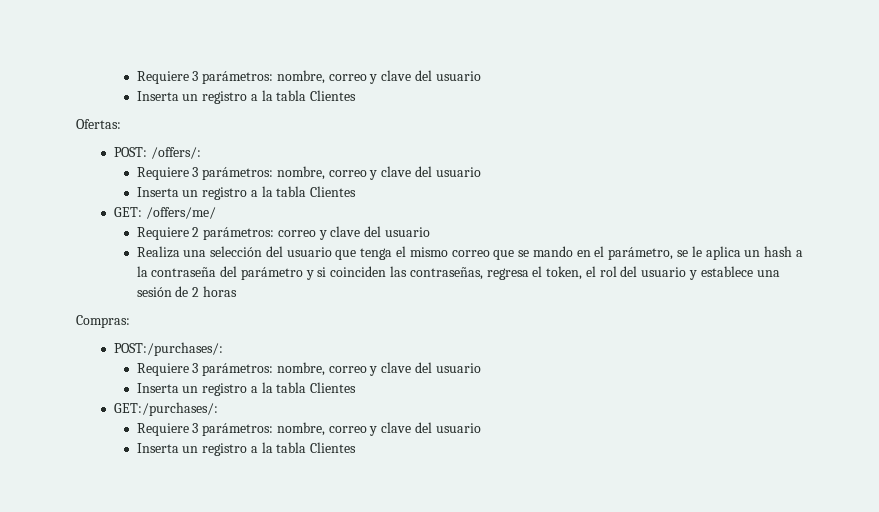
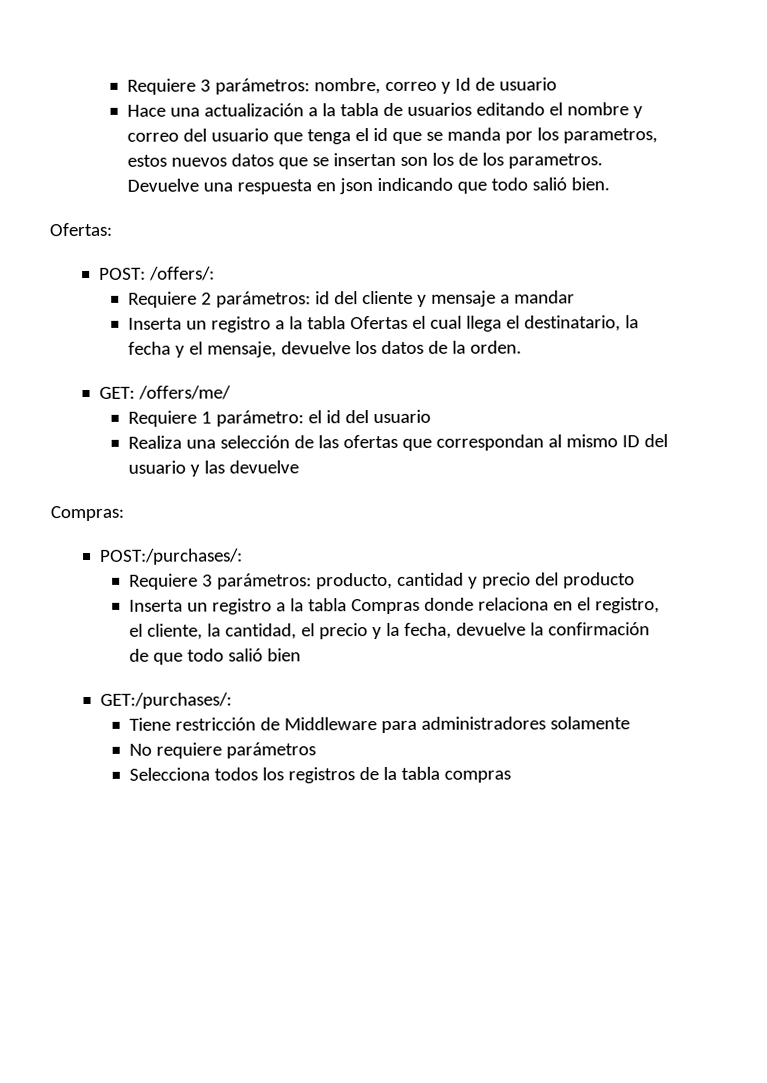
[136,70,481,84] [136,90,357,104] [76,119,121,129] [113,147,201,159] [136,166,481,180] [136,186,357,200] [113,207,216,219] [136,226,361,240] Requiere 3 parámetros: nombre, correo y clave del usuario // Inserta un registro a la tabla Clientes // Ofertas: // POST: /offers/: // Requiere 3 parámetros: nombre, correo y clave del usuario // Inserta un registro a la tabla Clientes // GET: /offers/me/ // Requiere 2 parámetros: correo y clave -> [126,77,557,95] [126,102,643,119] [126,127,658,145] [126,152,603,170] [126,177,610,195] [49,222,112,237] [98,266,215,281] [127,290,575,308] [127,315,639,333] [127,340,522,358] [98,385,231,400] [127,410,341,427] Requiere 3 parámetros: nombre, correo y Id de usuario // Hace una actualización a la tabla de usuarios editando el nombre y correo del usuario que tenga el id que se manda por los parametros, estos nuevos datos que se insertan son los de los parametros. Devuelve una respuesta en json indicando que todo salió bien. // Ofertas: // POST: /offers/: // Requiere 2 parámetros: id del cliente y mensaje a mandar // Inserta un registro a la tabla Ofertas el cual llega el destinatario, la fecha y el mensaje, devuelve los datos de la orden. // GET: /offers/me/ // Requiere 1 parámetro: el id
[265,246,803,260] [136,266,780,280] [136,286,237,297] del usuario que tenga el mismo correo que se mando en el parámetro, se le aplica un hash a la contraseña del parámetro y si coinciden las contraseñas, regresa el token, el rol del usuario y establece una sesión de 2 horas -> [293,434,668,451] [127,460,299,477] de las ofertas que correspondan al mismo ID del usuario y las devuelve
[276,362,481,376] [136,382,357,396] [113,402,218,416] [136,422,481,436] [136,442,357,456] nombre, correo y clave del usuario // Inserta un registro a la tabla Clientes // GET:/purchases/: // Requiere 3 parámetros: nombre, correo y clave del usuario // Inserta un registro a la tabla Clientes -> [315,572,635,590] [128,597,660,615] [128,622,650,640] [128,648,301,665] [99,692,232,709] [128,716,630,734] [128,742,316,759] [128,766,511,784] producto, cantidad y precio del producto // Inserta un registro a la tabla Compras donde relaciona en el registro, el cliente, la cantidad, el precio y la fecha, devuelve la confirmación de que todo salió bien // GET:/purchases/: // Tiene restricción de Middleware para administradores solamente // No requiere parámetros // Selecciona todos los registros de la tabla compras

